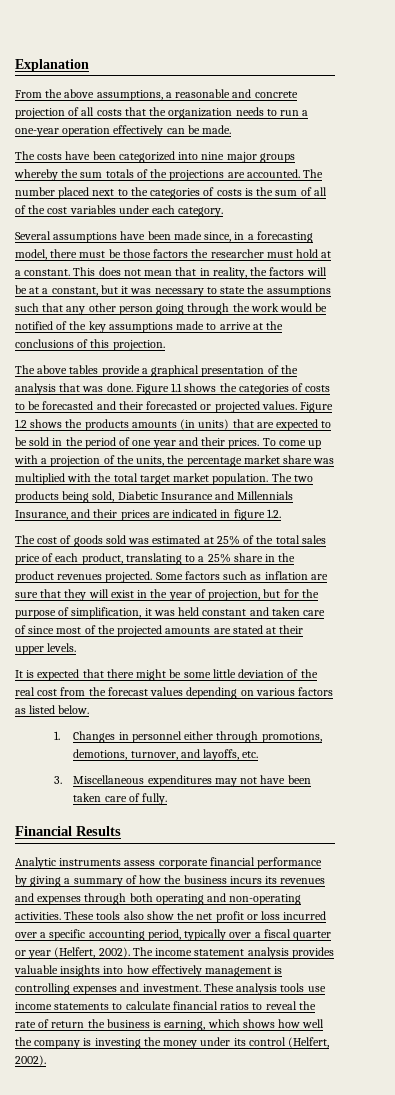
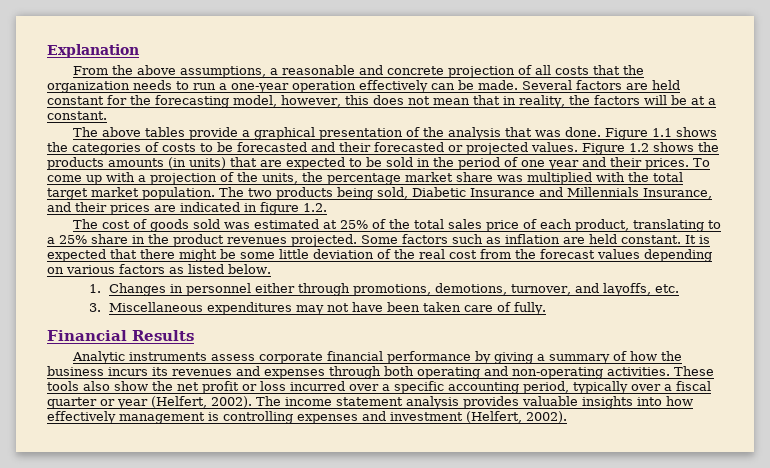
[15,151,295,163] [14,169,324,181] [15,187,327,199] [15,205,224,217] [15,231,313,243] [15,249,332,260] [15,267,96,276] // The costs have been categorized into nine major groups whereby the sum totals of the projections are accounted. The number placed next to the categories of costs is the sum of all of the cost variables under each category. // Several assumptions have been made since, in a forecasting model, there must be those factors the researcher must hold at a constant. This -> [522,80,680,90] [47,95,369,108] Several factors are held constant for the forecasting model, however, this
[51,285,331,297] [15,303,328,315] [15,321,284,333] [15,339,165,351] constant, but it was necessary to state the assumptions such that any other person going through the work would be notified of the key assumptions made to arrive at the conclusions of this projection. -> [47,111,107,120] constant.
[15,589,319,601] [15,607,326,619] [15,625,304,637] [15,643,77,655] sure that they will exist in the year of projection, but for the purpose of simplification, it was held constant and taken care of since most of the projected amounts are stated at their upper levels. // -> [589,234,681,244] held constant.
[142,983,326,995] [15,1001,316,1010] [15,1019,325,1031] [15,1037,286,1049] investment. These analysis tools use income statements to calculate financial ratios to reveal the rate of return the business is earning, which shows how well the company is investing the money under its control -> [390,412,463,421] investment

